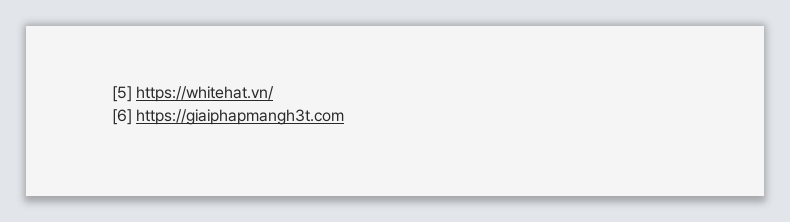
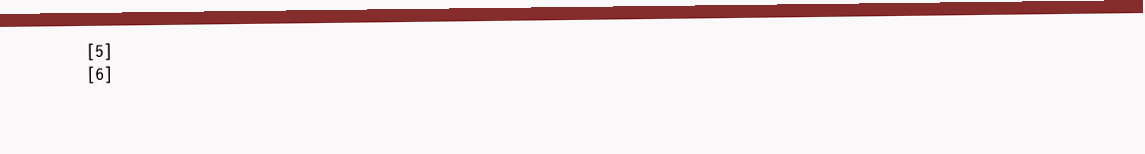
[136,86,275,102] https://whitehat.vn/ -> (113, 51) none
[136,109,345,125] https://giaiphapmangh3t.com -> (114, 74) none

